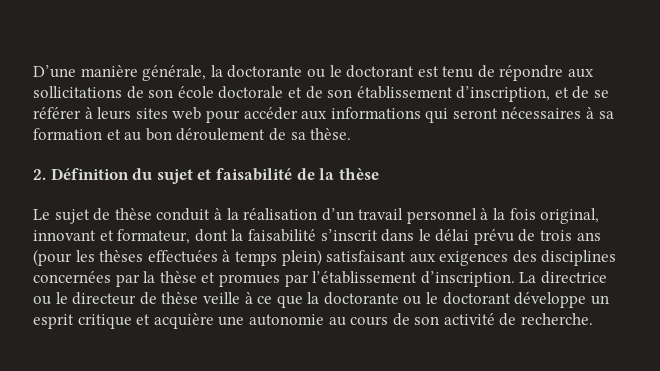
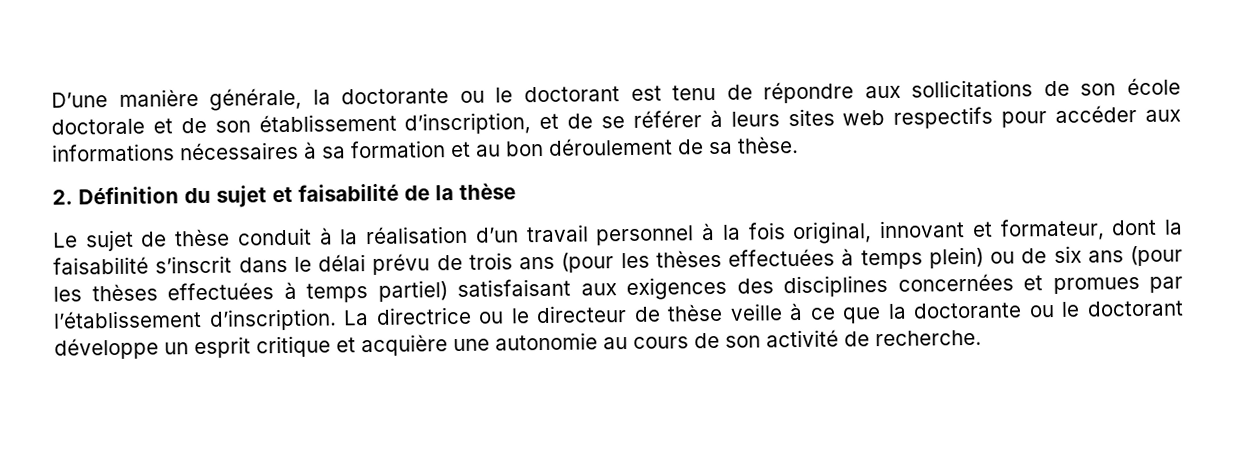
(202, 113) none -> [893,106,994,129] respectifs
[425,108,498,123] qui seront -> (175, 152) none
(322, 257) none -> [990,245,1183,267] [53,280,448,303] ou de six ans (pour les thèses effectuées à temps partiel)
[115,271,197,287] par la thèse -> (1014, 282) none

